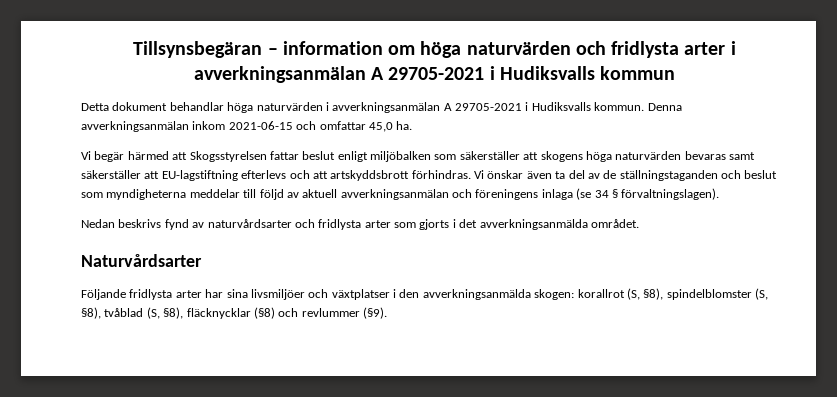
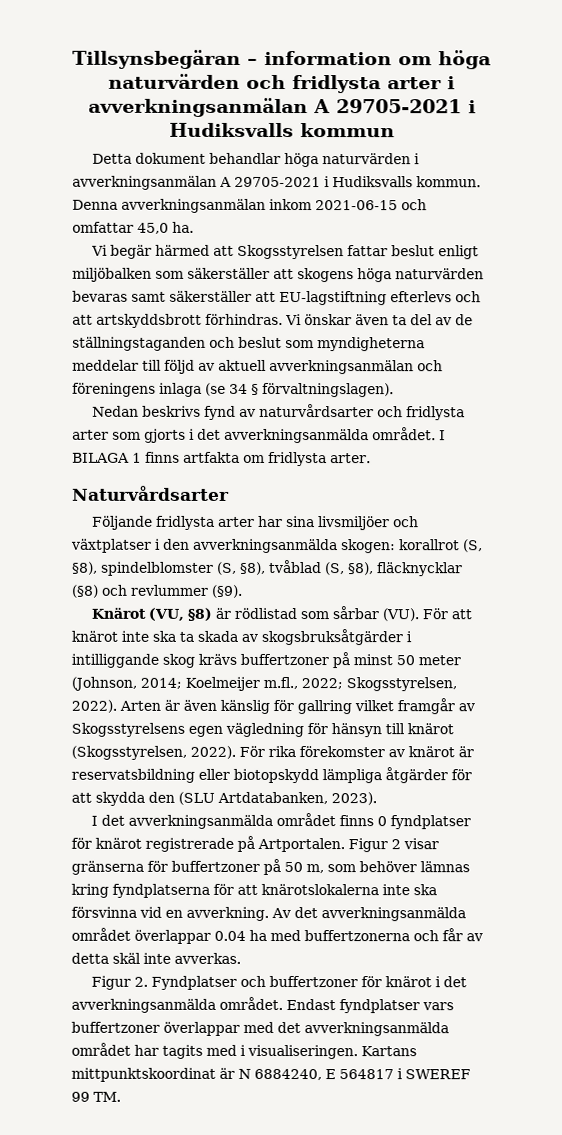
(639, 223) none -> [439,430,446,441] [72,451,371,467] I BILAGA 1 finns artfakta om fridlysta arter.
(387, 313) none -> [91,606,473,622] [71,628,412,646] [71,652,461,669] [71,676,457,692] [71,698,475,715] [71,722,454,738] [71,745,474,760] [71,767,472,784] [71,791,377,806] [91,812,472,830] [71,835,439,853] [71,858,470,875] [71,883,437,898] [71,906,466,922] [71,927,483,944] [71,952,241,964] [91,975,468,990] [71,996,454,1014] [71,1021,449,1037] [71,1042,417,1060] [71,1067,471,1082] [71,1091,121,1102] // Knärot (VU, §8) är rödlistad som sårbar (VU). För att knärot inte ska ta skada av skogsbruksåtgärder i intilliggande skog krävs buffertzoner på minst 50 meter (Johnson, 2014; Koelmeijer m.fl., 2022; Skogsstyrelsen, 2022). Arten är även känslig för gallring vilket framgår av Skogsstyrelsens egen vägledning för hänsyn till knärot (Skogsstyrelsen, 2022). För rika förekomster av knärot är reservatsbildning eller biotopskydd lämpliga åtgärder för att skydda den (SLU Artdatabanken, 2023). // I det avverkningsanmälda området finns 0 fyndplatser för knärot registrerade på Artportalen. Figur 2 visar gränserna för buffertzoner på 50 m, som behöver lämnas kring fyndplatserna för att knärotslokalerna inte ska försvinna vid en avverkning. Av det avverkningsanmälda området överlappar 0.04 ha med buffertzonerna och får av detta skäl inte avverkas. // Figur 2. Fyndplatser och buffertzoner för knärot i det avverkningsanmälda området. Endast fyndplatser vars buffertzoner överlappar med det avverkningsanmälda området har tagits med i visualiseringen. Kartans mittpunktskoordinat är N 6884240, E 564817 i SWEREF 99 TM.

